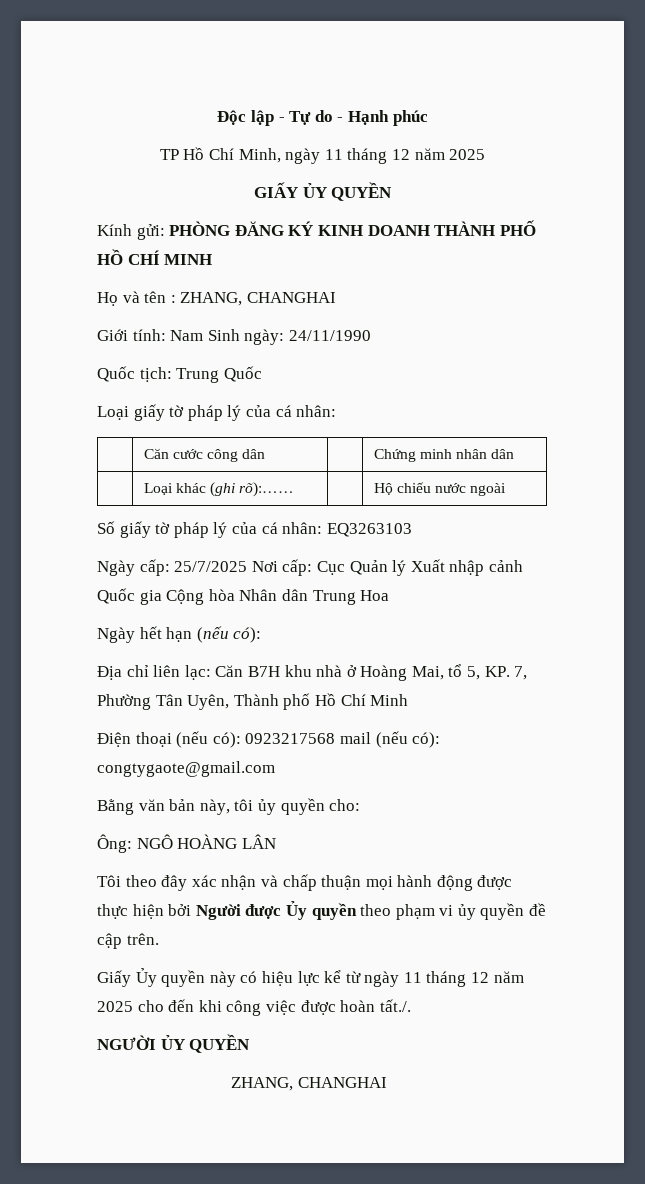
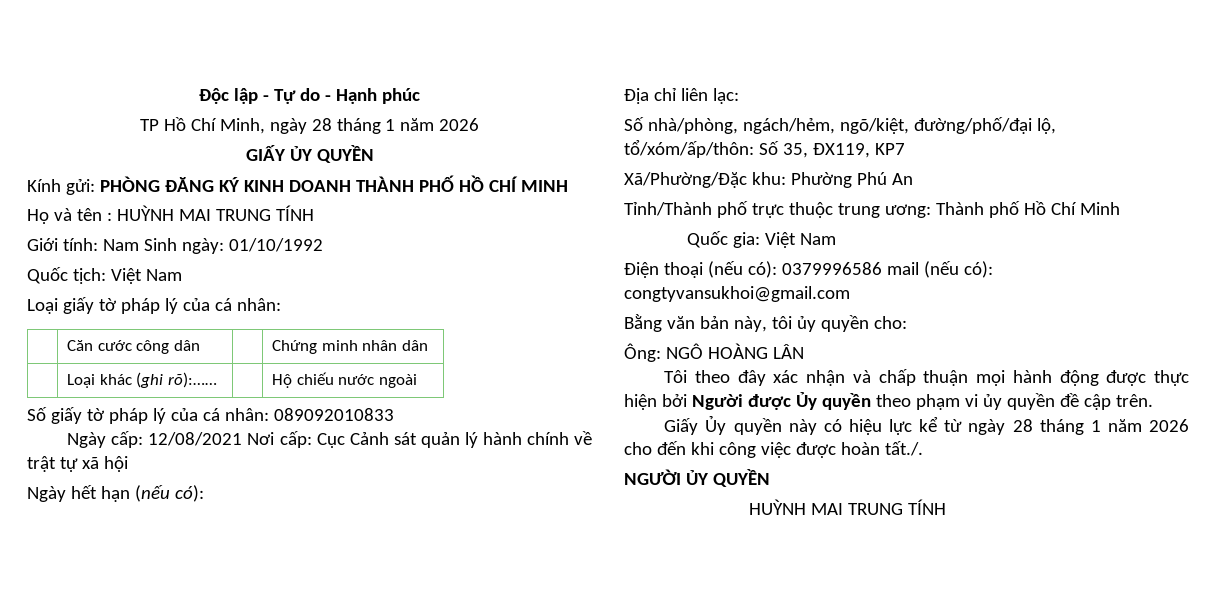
[324,148,486,164] 11 tháng 12 năm 2025 -> [311,118,480,134] 28 tháng 1 năm 2026
[180,292,336,306] ZHANG, CHANGHAI -> [116,205,314,221] HUỲNH MAI TRUNG TÍNH
[288,330,371,341] 24/11/1990 -> [228,238,323,252] 01/10/1992
[176,366,262,383] Trung Quốc -> [110,268,182,284] Việt Nam
[326,523,412,537] EQ3263103 -> [273,408,394,421] 089092010833
[174,561,248,572] 25/7/2025 -> [148,432,243,446] 12/08/2021
[349,559,523,576] [97,588,390,605] Quản lý Xuất nhập cảnh Quốc gia Cộng hòa Nhân dân Trung Hoa -> [349,431,593,448] [27,456,128,472] Cảnh sát quản lý hành chính về trật tự xã hội
[215,664,528,681] [97,694,230,710] Căn B7H khu nhà ở Hoàng Mai, tổ 5, KP. 7, Phường Tân Uyên, -> [624,117,1056,134] [624,139,905,158] [624,172,913,188] [624,201,931,218] // Số nhà/phòng, ngách/hẻm, ngõ/kiệt, đường/phố/đại lộ, tổ/xóm/ấp/thôn: Số 35, ĐX119, KP7 // Xã/Phường/Đặc khu: Phường Phú An // Tỉnh/Thành phố trực thuộc trung ương:
(409, 700) none -> [686,231,836,248] // Quốc gia: Việt Nam
[245,733,336,744] 0923217568 -> [781,262,882,275] 0379996586
[97,761,275,777] congtygaote@gmail.com -> [624,286,850,302] congtyvansukhoi@gmail.com
[403,971,524,987] [97,1001,133,1012] 11 tháng 12 năm 2025 -> [1012,419,1189,435] 28 tháng 1 năm 2026
[231,1077,387,1091] ZHANG, CHANGHAI -> [749,499,947,515] HUỲNH MAI TRUNG TÍNH

